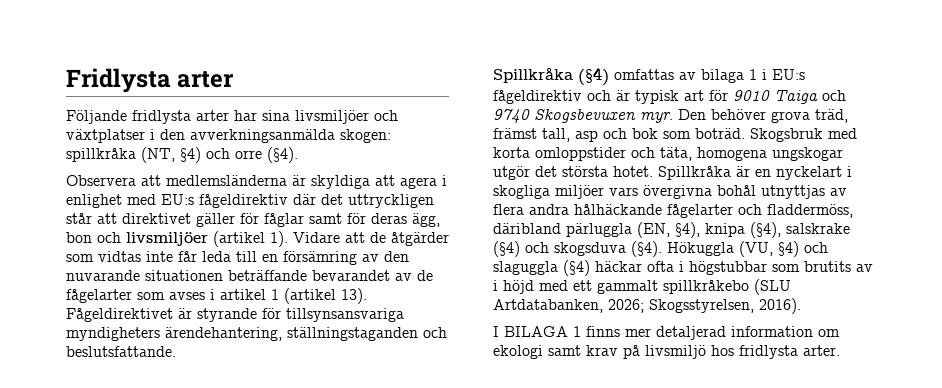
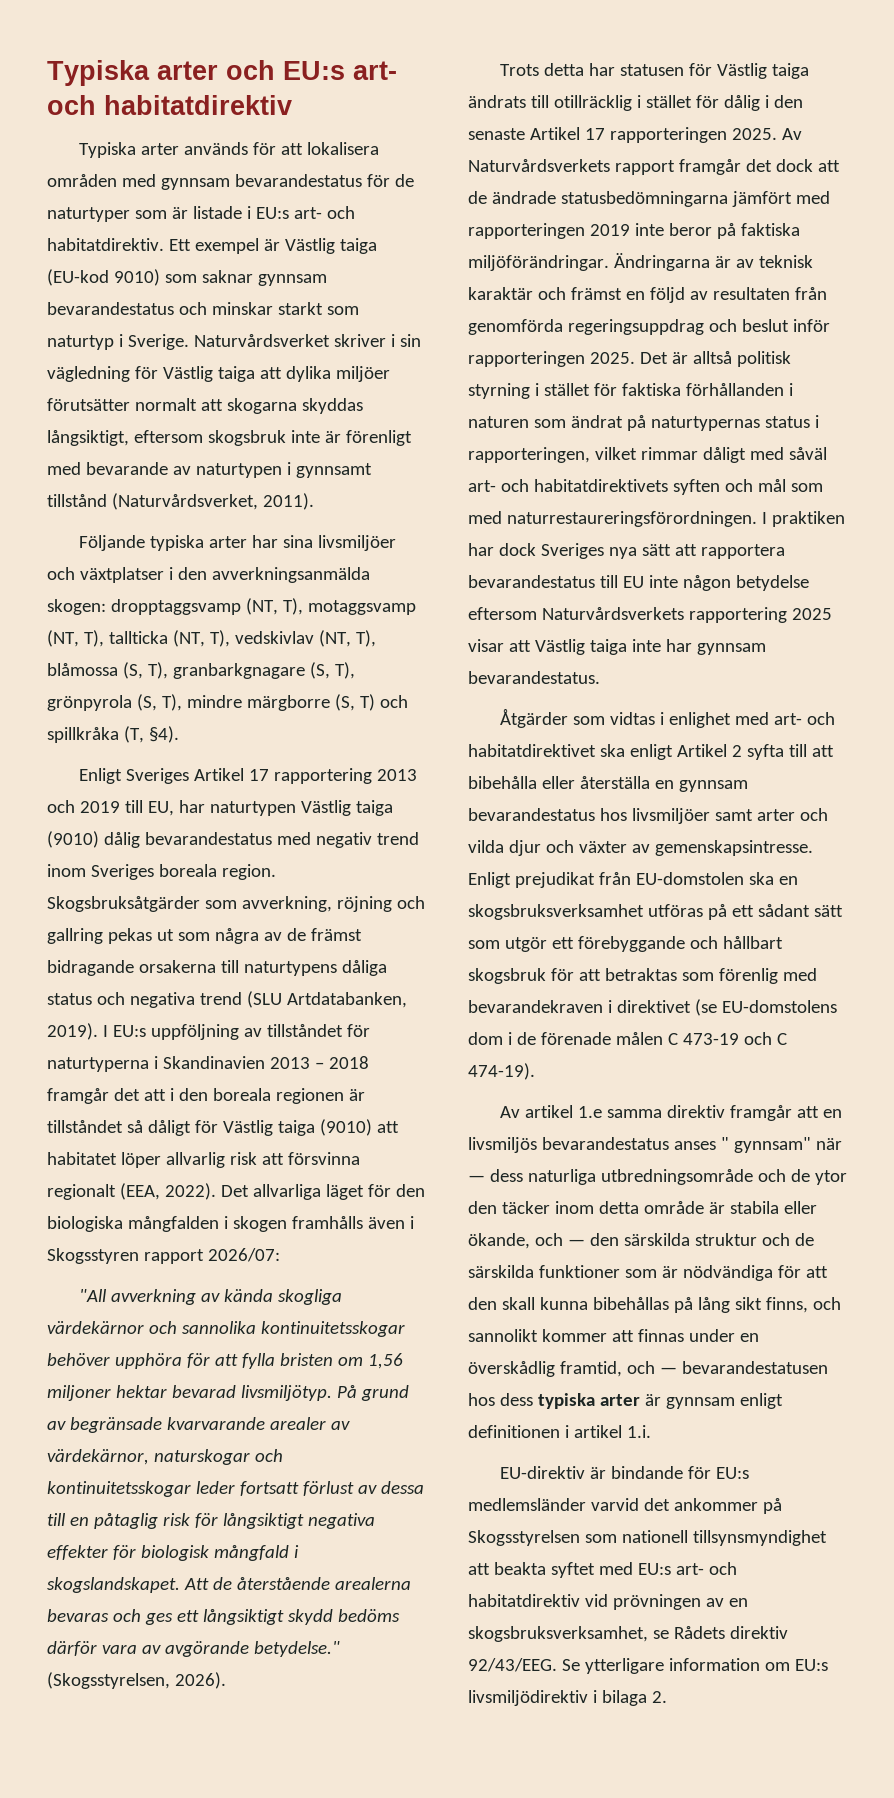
[66,68,235,93] Fridlysta arter -> [47,60,397,86] [47,95,292,115] [78,142,379,158] [47,174,414,190] [47,206,355,222] [47,238,377,254] [47,269,327,286] [47,302,359,315] [47,334,421,350] [47,366,390,382] [47,398,363,414] [47,430,412,446] [47,462,372,478] [47,493,314,510] Typiska arter och EU:s art- och habitatdirektiv // Typiska arter används för att lokalisera områden med gynnsam bevarandestatus för de naturtyper som är listade i EU:s art- och habitatdirektiv. Ett exempel är Västlig taiga (EU-kod 9010) som saknar gynnsam bevarandestatus och minskar starkt som naturtyp i Sverige. Naturvårdsverket skriver i sin vägledning för Västlig taiga att dylika miljöer förutsätter normalt att skogarna skyddas långsiktigt, eftersom skogsbruk inte är förenligt med bevarande av naturtypen i gynnsamt tillstånd (Naturvårdsverket, 2011).
[132,110,191,124] fridlysta -> [149,535,204,551] typiska
[66,147,298,163] [66,175,447,189] [66,194,434,208] [66,213,440,227] [66,231,449,247] [66,251,409,265] [66,270,433,281] [66,288,367,304] [66,308,404,322] [66,327,447,341] [66,346,176,357] [493,67,805,86] [493,90,846,104] [493,109,848,124] [493,128,857,142] [493,147,843,161] [493,166,852,180] [493,185,847,199] [493,204,853,218] [493,222,850,238] [493,241,828,257] [493,260,873,276] [493,279,791,295] [493,298,801,314] [493,326,840,340] [493,345,840,359] spillkråka (NT, §4) och orre (§4). // Observera att medlemsländerna är skyldiga att agera i enlighet med EU:s fågeldirektiv där det uttryckligen står att direktivet gäller för fåglar samt för deras ägg, bon och livsmiljöer (artikel 1). Vidare att de åtgärder som vidtas inte får leda till en försämring av den nuvarande situationen beträffande bevarandet av de fågelarter som avses i artikel 1 (artikel 13). Fågeldirektivet är styrande för tillsynsansvariga myndigheters ärendehantering, ställningstaganden och beslutsfattande. // Spillkråka (§4) omfattas av bilaga 1 i EU:s fågeldirektiv och är typisk art för 9010 Taiga och 9740 Skogsbevuxen myr. Den behöver grova träd, främst tall, asp och bok som boträd. Skogsbruk med korta omloppstider och täta, homogena ungskogar utgör det största hotet. Spillkråka är en nyckelart i skogliga miljöer vars övergivna bohål utnyttjas av flera andra hålhäckande fågelarter och fladdermöss, däribland pärluggla (EN, §4), knipa (§4), salskrake (§4) och skogsduva (§4). Hökuggla (VU, §4) och slaguggla (§4) häckar ofta i högstubbar som brutits av i höjd med ett gammalt spillkråkebo (SLU Artdatabanken, 2026; Skogsstyrelsen, 2016). // I BILAGA 1 finns mer detaljerad information om ekologi samt krav på livsmiljö hos fridlysta arter. -> [110,598,416,615] [47,630,376,647] [47,662,355,679] [47,694,408,711] [47,726,179,743] [78,768,417,784] [47,800,393,816] [47,831,419,848] [47,864,276,880] [47,896,425,912] [47,928,362,944] [47,960,387,976] [47,991,407,1008] [47,1023,370,1040] [47,1056,369,1072] [47,1088,365,1104] [47,1119,399,1136] [47,1152,360,1168] [47,1183,425,1200] [47,1216,414,1232] [47,1248,280,1264] [78,1289,342,1305] [47,1321,405,1337] [47,1353,403,1369] [47,1385,409,1401] [47,1417,350,1433] [47,1449,283,1465] [47,1481,424,1497] [47,1513,375,1529] [47,1545,299,1561] [47,1577,411,1593] [47,1609,400,1625] [47,1641,340,1657] [47,1672,226,1689] [499,63,809,79] [468,95,803,111] [468,127,802,143] [468,159,840,175] [468,191,830,207] [468,223,800,239] [468,253,813,271] [468,287,827,303] [468,319,830,335] [468,351,791,367] [468,383,793,399] [468,415,819,431] [468,447,827,463] [468,479,823,495] [468,511,845,527] [468,543,785,559] [468,575,809,591] [468,607,832,623] [468,639,766,655] [468,671,600,684] [499,708,835,728] [468,744,834,760] [468,776,748,792] [468,808,828,824] [468,840,813,856] [468,872,798,888] [468,904,843,920] [468,936,783,952] [468,968,817,984] [468,999,837,1016] [468,1032,787,1045] [468,1063,535,1080] [499,1105,842,1121] [468,1137,842,1153] [468,1169,847,1185] [468,1201,817,1214] [468,1233,814,1249] [468,1265,828,1281] [468,1297,841,1313] [468,1329,759,1342] [468,1361,828,1377] [468,1393,783,1409] [468,1425,651,1438] [499,1466,749,1479] [468,1498,782,1514] [468,1530,827,1546] [468,1562,737,1578] [468,1594,748,1610] [468,1626,788,1642] [468,1658,828,1674] [468,1690,667,1706] dropptaggsvamp (NT, T), motaggsvamp (NT, T), tallticka (NT, T), vedskivlav (NT, T), blåmossa (S, T), granbarkgnagare (S, T), grönpyrola (S, T), mindre märgborre (S, T) och spillkråka (T, §4). // Enligt Sveriges Artikel 17 rapportering 2013 och 2019 till EU, har naturtypen Västlig taiga (9010) dålig bevarandestatus med negativ trend inom Sveriges boreala region. Skogsbruksåtgärder som avverkning, röjning och gallring pekas ut som några av de främst bidragande orsakerna till naturtypens dåliga status och negativa trend (SLU Artdatabanken, 2019). I EU:s uppföljning av tillståndet för naturtyperna i Skandinavien 2013 – 2018 framgår det att i den boreala regionen är tillståndet så dåligt för Västlig taiga (9010) att habitatet löper allvarlig risk att försvinna regionalt (EEA, 2022). Det allvarliga läget för den biologiska mångfalden i skogen framhålls även i Skogsstyren rapport 2026/07: // "All avverkning av kända skogliga värdekärnor och sannolika kontinuitetsskogar behöver upphöra för att fylla bristen om 1,56 miljoner hektar bevarad livsmiljötyp. På grund av begränsade kvarvarande arealer av värdekärnor, naturskogar och kontinuitetsskogar leder fortsatt förlust av dessa till en påtaglig risk för långsiktigt negativa effekter för biologisk mångfald i skogslandskapet. Att de återstående arealerna bevaras och ges ett långsiktigt skydd bedöms därför vara av avgörande betydelse." (Skogsstyrelsen, 2026). // Trots detta har statusen för Västlig taiga ändrats till otillräcklig i stället för dålig i den senaste Artikel 17 rapporteringen 2025. Av Naturvårdsverkets rapport framgår det dock att de ändrade statusbedömningarna jämfört med rapporteringen 2019 inte beror på faktiska miljöförändringar. Ändringarna är av teknisk karaktär och främst en följd av resultaten från genomförda regeringsuppdrag och beslut inför rapporteringen 2025. Det är alltså politisk styrning i stället för faktiska förhållanden i naturen som ändrat på naturtypernas status i rapporteringen, vilket rimmar dåligt med såväl art- och habitatdirektivets syften och mål som med naturrestaureringsförordningen. I praktiken har dock Sveriges nya sätt att rapportera bevarandestatus till EU inte någon betydelse eftersom Naturvårdsverkets rapportering 2025 visar att Västlig taiga inte har gynnsam bevarandestatus. // Åtgärder som vidtas i enlighet med art- och habitatdirektivet ska enligt Artikel 2 syfta till att bibehålla eller återställa en gynnsam bevarandestatus hos livsmiljöer samt arter och vilda djur och växter av gemenskapsintresse. Enligt prejudikat från EU-domstolen ska en skogsbruksverksamhet utföras på ett sådant sätt som utgör ett förebyggande och hållbart skogsbruk för att betraktas som förenlig med bevarandekraven i direktivet (se EU-domstolens dom i de förenade målen C 473-19 och C 474-19). // Av artikel 1.e samma direktiv framgår att en livsmiljös bevarandestatus anses " gynnsam" när — dess naturliga utbredningsområde och de ytor den täcker inom detta område är stabila eller ökande, och — den särskilda struktur och de särskilda funktioner som är nödvändiga för att den skall kunna bibehållas på lång sikt finns, och sannolikt kommer att finnas under en överskådlig framtid, och — bevarandestatusen hos dess typiska arter är gynnsam enligt definitionen i artikel 1.i. // EU-direktiv är bindande för EU:s medlemsländer varvid det ankommer på Skogsstyrelsen som nationell tillsynsmyndighet att beakta syftet med EU:s art- och habitatdirektiv vid prövningen av en skogsbruksverksamhet, se Rådets direktiv 92/43/EEG. Se ytterligare information om EU:s livsmiljödirektiv i bilaga 2.

